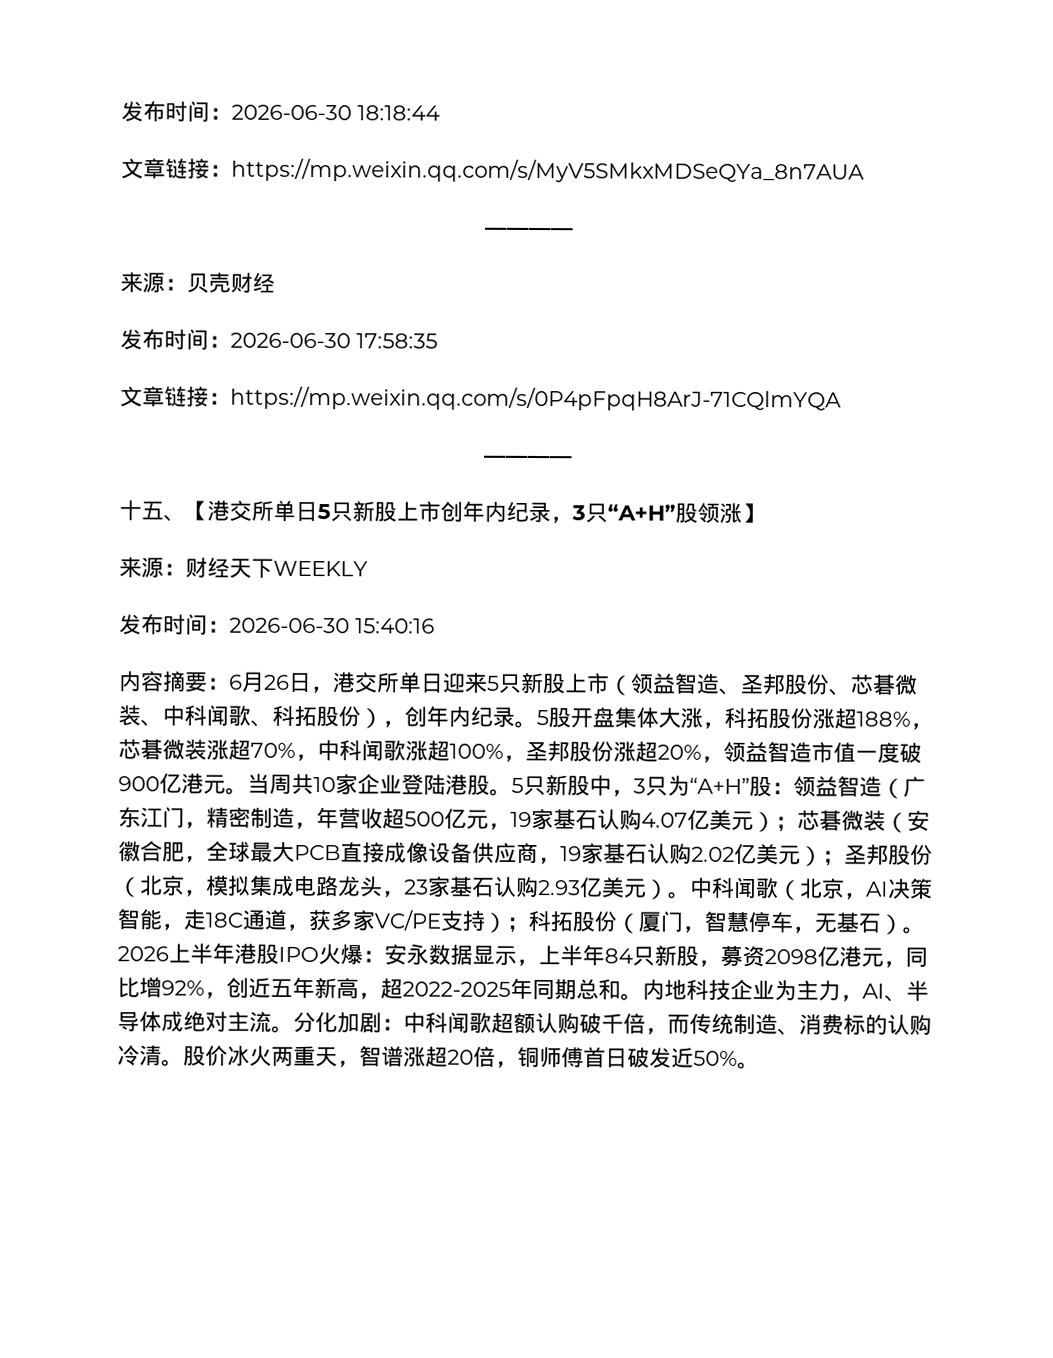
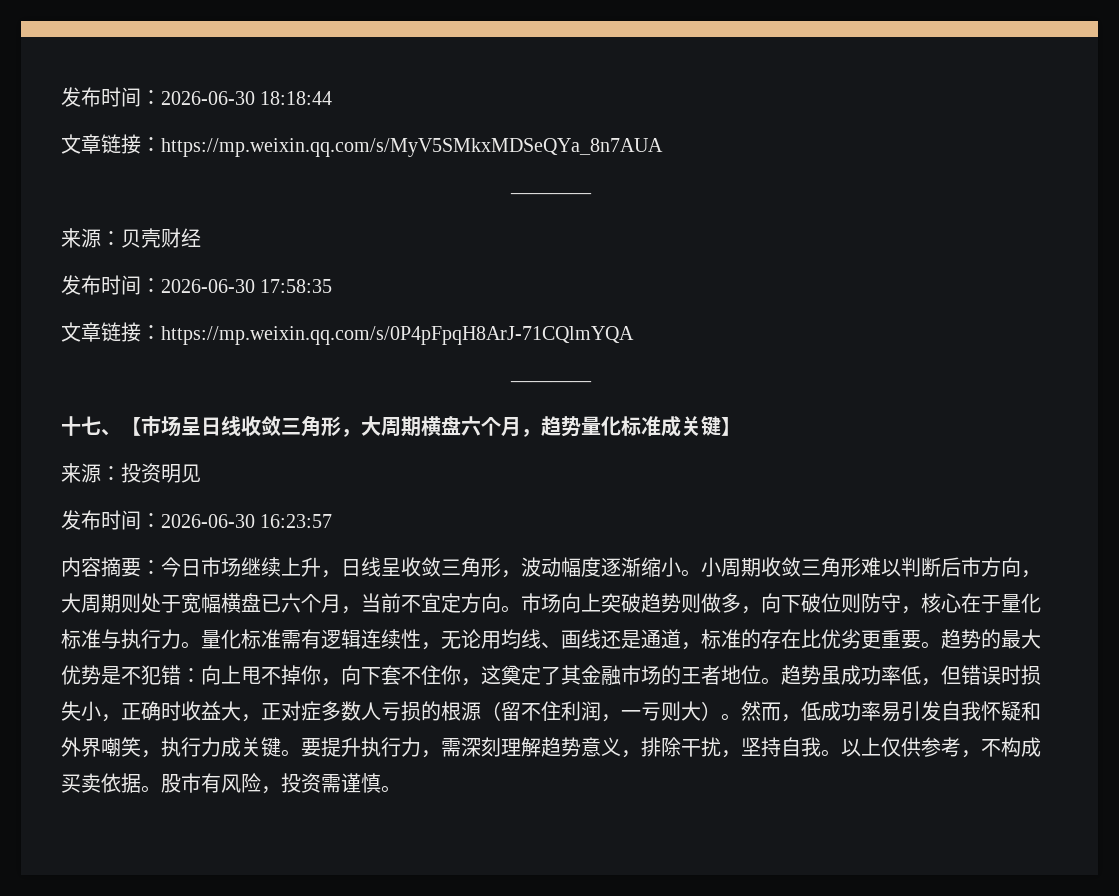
[141,500,742,524] 五、【港交所单日5只新股上市创年内纪录，3只“A+H”股领涨 -> [81,415,721,437] 七、【市场呈日线收敛三角形，大周期横盘六个月，趋势量化标准成关键
[185,557,368,579] [119,613,435,636] 财经天下WEEKLY // 发布时间：2026-06-30 15:40:16 -> [121,463,201,483] [61,510,333,530] 投资明见 // 发布时间：2026-06-30 16:23:57
[228,671,918,696] [118,704,933,730] [118,739,922,764] [118,773,926,799] [118,806,930,833] [118,840,933,867] [118,875,933,901] [117,908,925,935] [117,942,928,968] [117,976,929,1002] [117,1011,932,1036] [117,1045,738,1069] 6月26日，港交所单日迎来5只新股上市（领益智造、圣邦股份、芯碁微装、中科闻歌、科拓股份），创年内纪录。5股开盘集体大涨，科拓股份涨超188%，芯碁微装涨超70%，中科闻歌涨超100%，圣邦股份涨超20%，领益智造市值一度破900亿港元。当周共10家企业登陆港股。5只新股中，3只为“A+H”股：领益智造（广东江门，精密制造，年营收超500亿元，19家基石认购4.07亿美元）；芯碁微装（安徽合肥，全球最大PCB直接成像设备供应商，19家基石认购2.02亿美元）；圣邦股份（北京，模拟集成电路龙头，23家基石认购2.93亿美元）。中科闻歌（北京，AI决策智能，走18C通道，获多家VC/PE支持）；科拓股份（厦门，智慧停车，无基石）。2026上半年港股IPO火爆：安永数据显示，上半年84只新股，募资2098亿港元，同比增92%，创近五年新高，超2022-2025年同期总和。内地科技企业为主力，AI、半导体成绝对主流。分化加剧：中科闻歌超额认购破千倍，而传统制造、消费标的认购冷清。股价冰火两重天，智谱涨超20倍，铜师傅首日破发近50% -> [161,557,1041,578] [61,593,1041,614] [61,629,1041,650] [61,665,1041,686] [61,701,1041,722] [61,737,1041,758] [61,773,381,794] 今日市场继续上升，日线呈收敛三角形，波动幅度逐渐缩小。小周期收敛三角形难以判断后市方向，大周期则处于宽幅横盘已六个月，当前不宜定方向。市场向上突破趋势则做多，向下破位则防守，核心在于量化标准与执行力。量化标准需有逻辑连续性，无论用均线、画线还是通道，标准的存在比优劣更重要。趋势的最大优势是不犯错：向上甩不掉你，向下套不住你，这奠定了其金融市场的王者地位。趋势虽成功率低，但错误时损失小，正确时收益大，正对症多数人亏损的根源（留不住利润，一亏则大）。然而，低成功率易引发自我怀疑和外界嘲笑，执行力成关键。要提升执行力，需深刻理解趋势意义，排除干扰，坚持自我。以上仅供参考，不构成买卖依据。股市有风险，投资需谨慎

